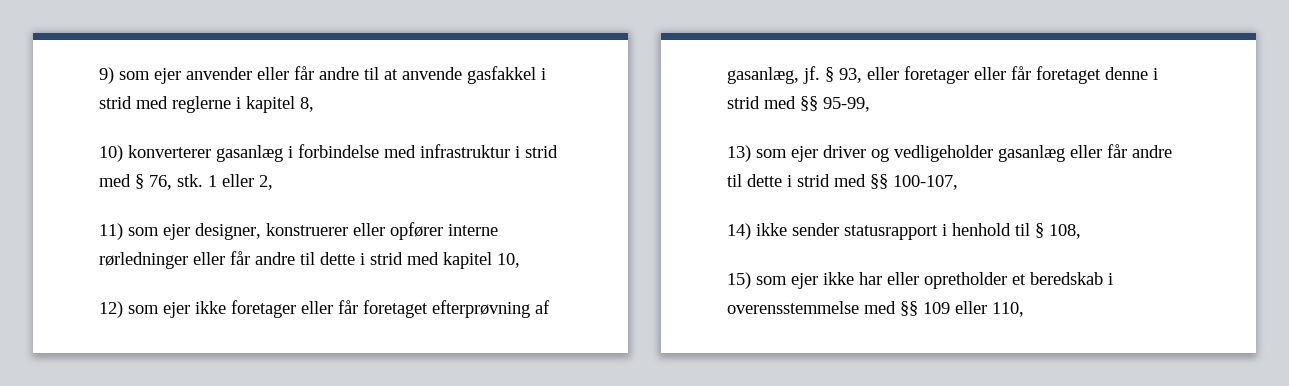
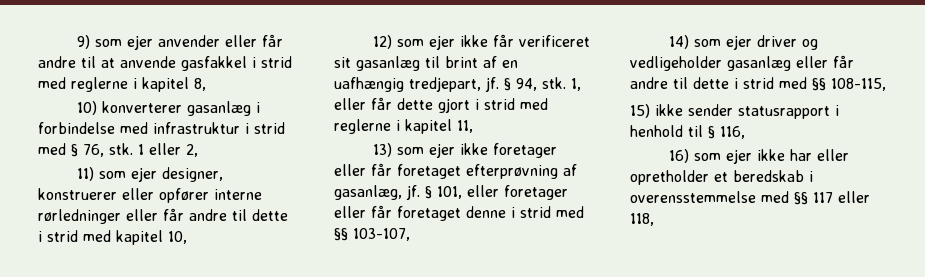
(226, 307) none -> [492,34,590,47] [334,56,518,71] [334,77,581,92] [334,97,548,113] [334,119,473,134] [372,143,488,158] får verificeret sit gasanlæg til brint af en uafhængig tredjepart, jf. § 94, stk. 1, eller får dette gjort i strid med reglerne i kapitel 11, // 13) som ejer ikke
[839,68,862,83] 93, -> [437,186,462,199] 101,
[823,97,870,112] [727,145,751,162] 95-99, // 13) -> [353,228,410,241] [668,35,689,49] 103-107, // 14)
[893,175,958,190] [727,223,751,240] 100-107, // 14) -> [831,78,886,91] [630,104,650,118] 108-115, // 15)
[1049,224,1081,239] [727,272,751,289] 108, // 15) -> [720,126,745,139] [668,149,689,163] 116, // 16)
[923,301,1024,317] 109 eller 110, -> [813,191,870,203] [630,213,654,226] 117 eller 118,

